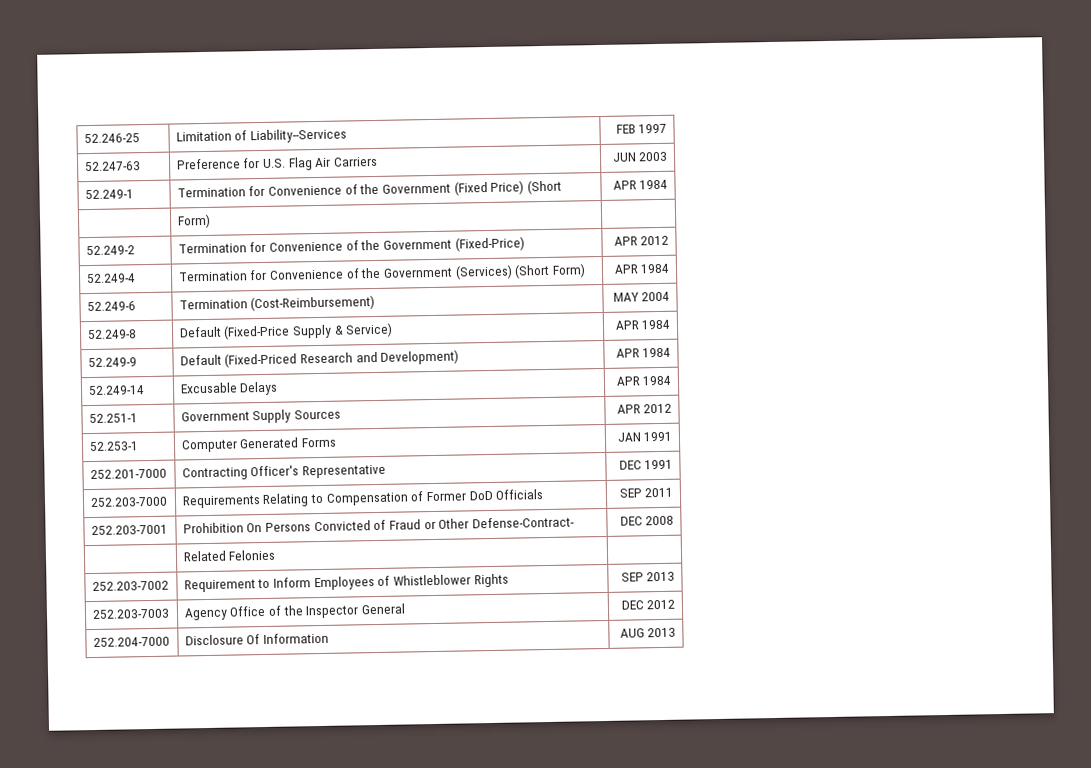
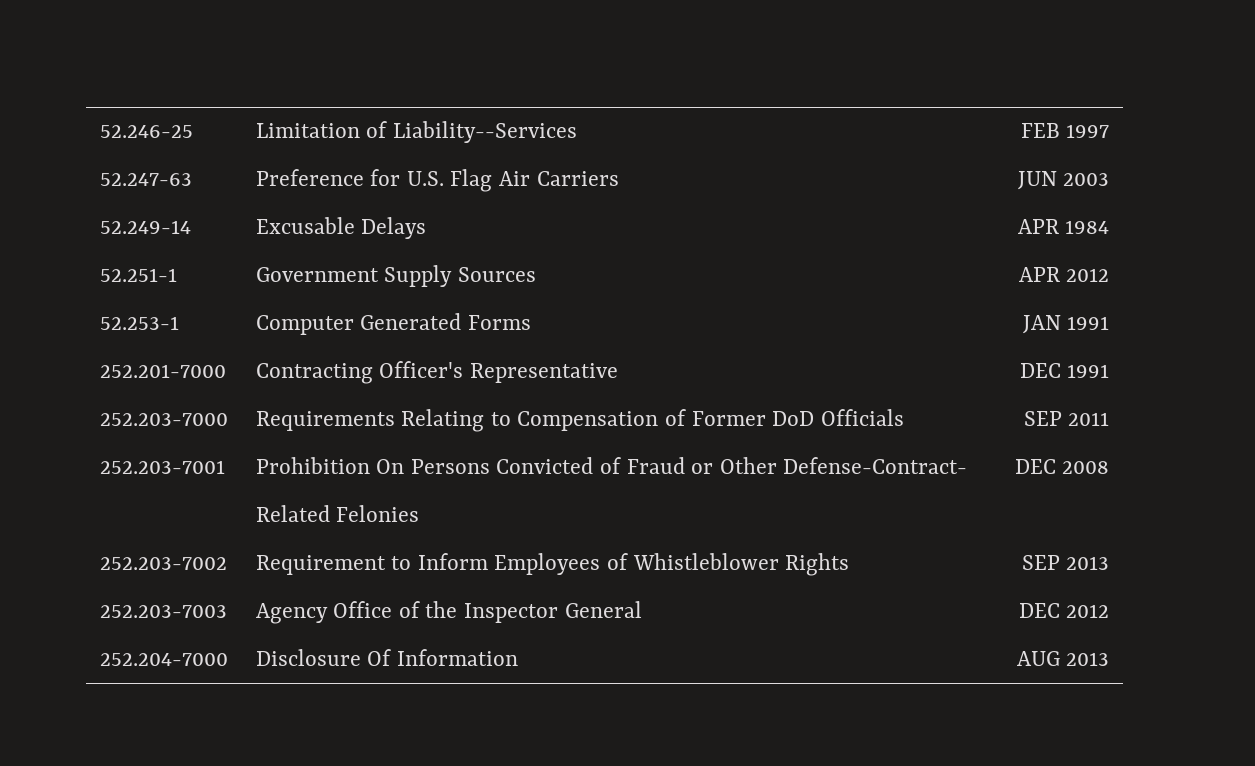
[84,189,134,200] [176,179,562,198] [612,179,669,190] [176,213,211,229] [85,245,135,256] [177,236,525,254] [613,235,670,246] [85,273,136,284] [177,263,586,282] [613,263,671,274] [86,301,136,312] [178,294,376,312] [612,291,671,302] [86,329,137,340] [178,322,394,340] [614,319,672,330] [87,357,137,368] [179,349,460,368] [615,347,672,358] // 52.249-1 | Termination for Convenience of the Government (Fixed Price) (Short | APR 1984 // | Form) | // 52.249-2 | Termination for Convenience of the Government (Fixed-Price) | APR 2012 // 52.249-4 | Termination for Convenience of the Government (Services) (Short Form) | APR 1984 // 52.249-6 | Termination (Cost-Reimbursement) | MAY 2004 // 52.249-8 | Default (Fixed-Price Supply & Service) | APR 1984 // 52.249-9 | Default (Fixed-Priced Research and Development) | APR 1984 -> (1110, 179) none

